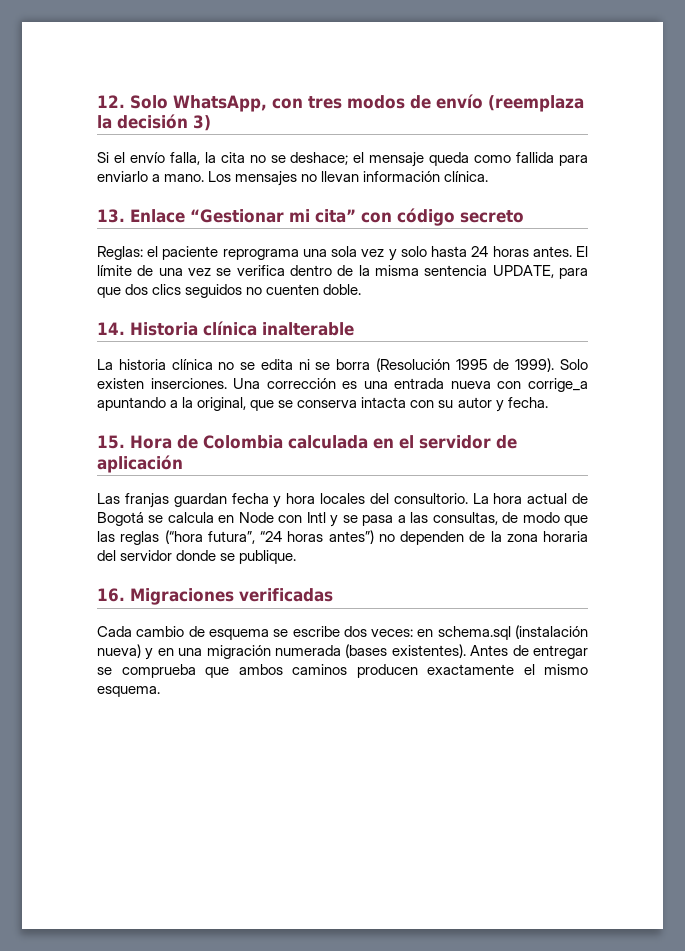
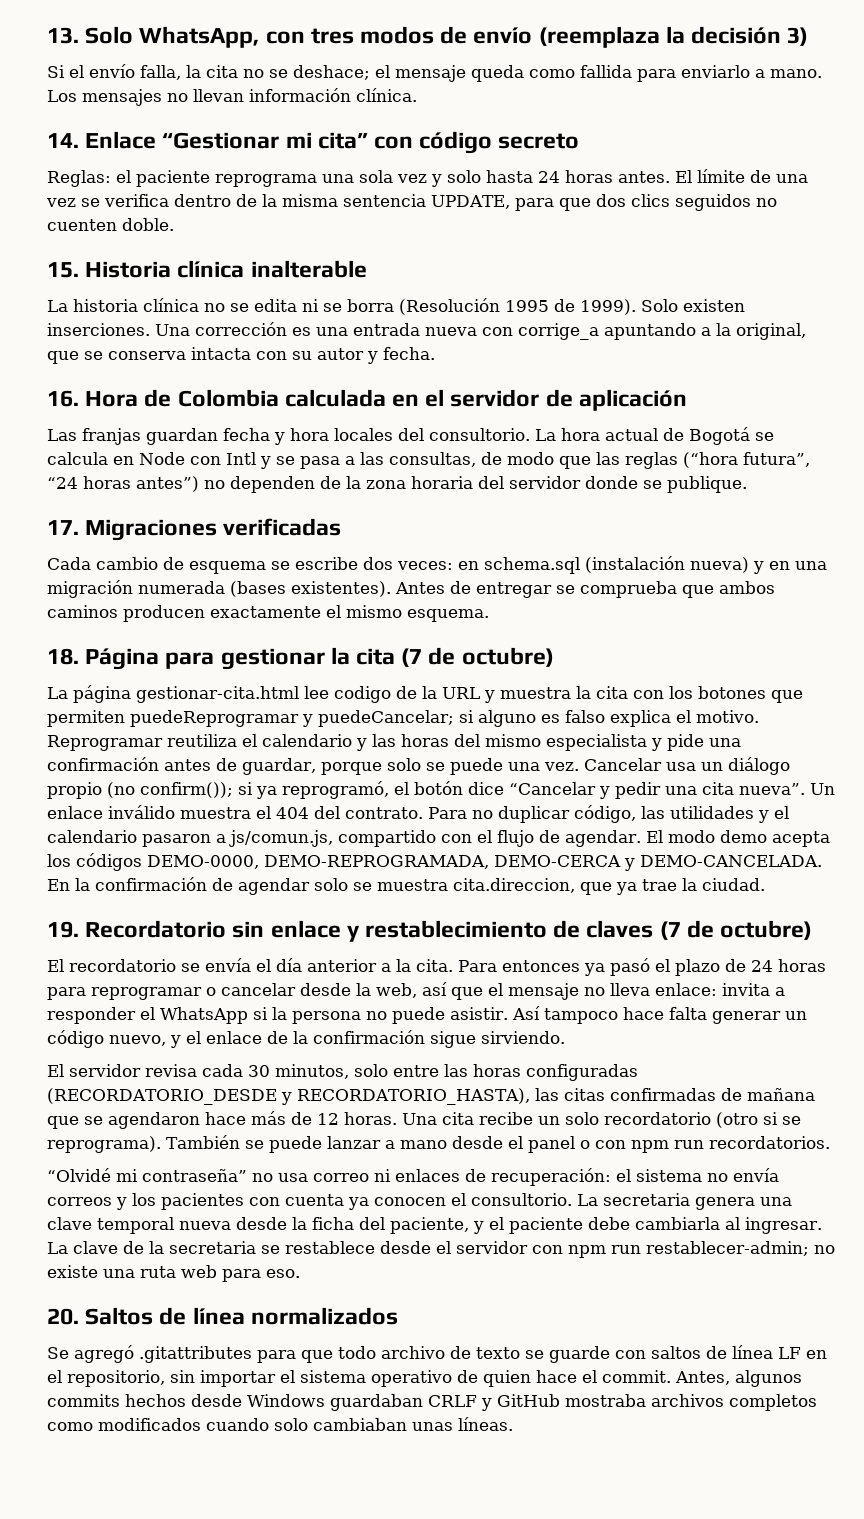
[97,95,125,108] 12. -> [47,27,79,44] 13.
[97,209,125,223] 13. -> [47,133,79,148] 14.
[97,322,125,335] 14. -> [47,262,79,278] 15.
[97,435,125,449] 15. -> [47,390,79,407] 16.
[97,588,125,602] 16. -> [47,520,79,535] 17.
(160, 691) none -> [47,647,554,670] [47,685,803,703] [47,710,759,727] [47,734,741,751] [47,757,790,775] [47,781,835,799] [47,805,789,823] [47,830,830,847] [47,853,822,871] [47,877,765,895] [47,920,813,942] [47,958,826,976] [47,982,785,1000] [47,1006,807,1024] [47,1030,565,1048] [47,1064,638,1081] [47,1088,815,1105] [47,1111,801,1129] [47,1135,830,1153] [47,1168,779,1186] [47,1193,792,1210] [47,1217,822,1234] [47,1241,835,1258] [47,1265,300,1282] [47,1307,398,1325] [47,1345,827,1363] [47,1370,802,1387] [47,1394,817,1411] [47,1417,513,1431] // 18. Página para gestionar la cita (7 de octubre) // La página gestionar-cita.html lee codigo de la URL y muestra la cita con los botones que permiten puedeReprogramar y puedeCancelar; si alguno es falso explica el motivo. Reprogramar reutiliza el calendario y las horas del mismo especialista y pide una confirmación antes de guardar, porque solo se puede una vez. Cancelar usa un diálogo propio (no confirm()); si ya reprogramó, el botón dice “Cancelar y pedir una cita nueva”. Un enlace inválido muestra el 404 del contrato. Para no duplicar código, las utilidades y el calendario pasaron a js/comun.js, compartido con el flujo de agendar. El modo demo acepta los códigos DEMO-0000, DEMO-REPROGRAMADA, DEMO-CERCA y DEMO-CANCELADA. En la confirmación de agendar solo se muestra cita.direccion, que ya trae la ciudad. // 19. Recordatorio sin enlace y restablecimiento de claves (7 de octubre) // El recordatorio se envía el día anterior a la cita. Para entonces ya pasó el plazo de 24 horas para reprogramar o cancelar desde la web, así que el mensaje no lleva enlace: invita a responder el WhatsApp si la persona no puede asistir. Así tampoco hace falta generar un código nuevo, y el enlace de la confirmación sigue sirviendo. // El servidor revisa cada 30 minutos, solo entre las horas configuradas (RECORDATORIO_DESDE y RECORDATORIO_HASTA), las citas confirmadas de mañana que se agendaron hace más de 12 horas. Una cita recibe un solo recordatorio (otro si se reprograma). También se puede lanzar a mano desde el panel o con npm run recordatorios. // “Olvidé mi contraseña” no usa correo ni enlaces de recuperación: el sistema no envía correos y los pacientes con cuenta ya conocen el consultorio. La secretaria genera una clave temporal nueva desde la ficha del paciente, y el paciente debe cambiarla al ingresar. La clave de la secretaria se restablece desde el servidor con npm run restablecer-admin; no existe una ruta web para eso. // 20. Saltos de línea normalizados // Se agregó .gitattributes para que todo archivo de texto se guarde con saltos de línea LF en el repositorio, sin importar el sistema operativo de quien hace el commit. Antes, algunos commits hechos desde Windows guardaban CRLF y GitHub mostraba archivos completos como modificados cuando solo cambiaban unas líneas.

